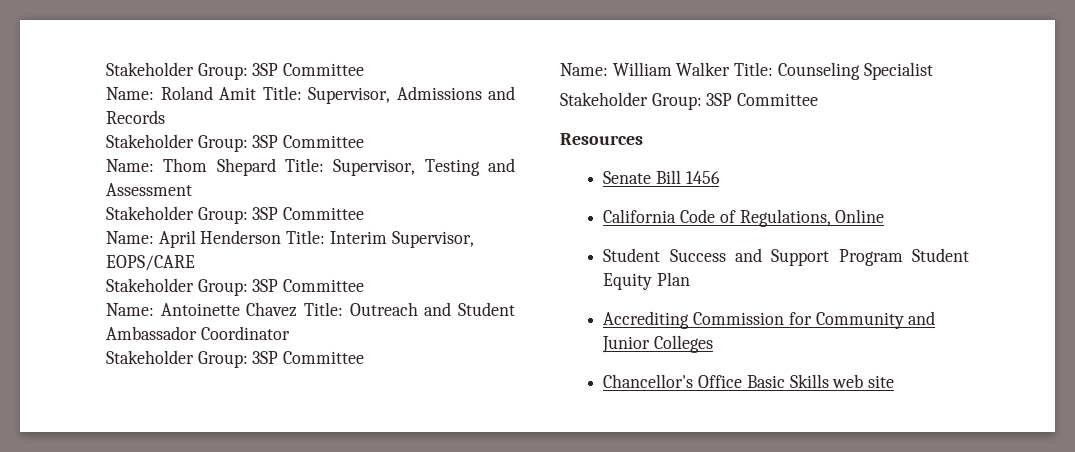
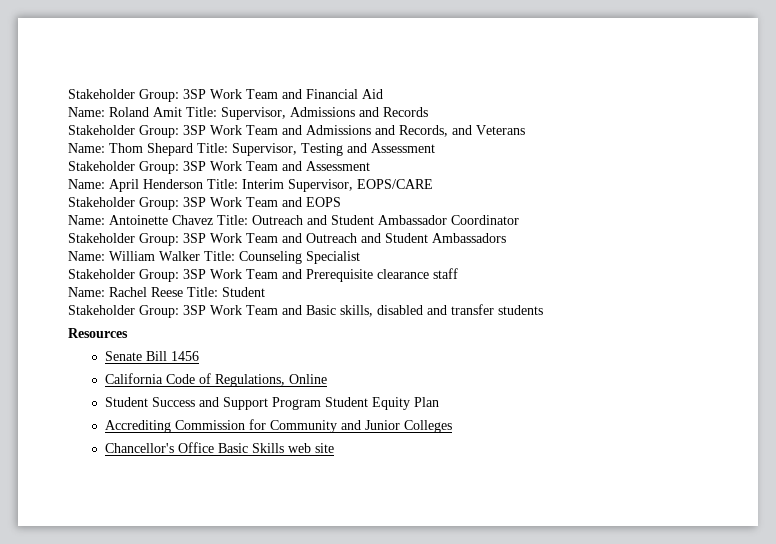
[106,62,365,80] Stakeholder Group: 3SP Committee -> [68,89,383,102] Stakeholder Group: 3SP Work Team and Financial Aid
[283,135,365,148] Committee -> [210,125,525,137] Work Team and Admissions and Records, and Veterans
[283,207,365,220] Committee -> [210,161,370,171] Work Team and Assessment
[283,279,365,292] Committee -> [210,197,341,207] Work Team and EOPS
[283,351,365,364] Committee -> [210,233,506,243] Work Team and Outreach and Student Ambassadors
[737,93,819,106] Committee -> [210,268,458,282] [68,287,265,297] [68,304,543,318] Work Team and Prerequisite clearance staff // Name: Rachel Reese Title: Student // Stakeholder Group: 3SP Work Team and Basic skills, disabled and transfer students

